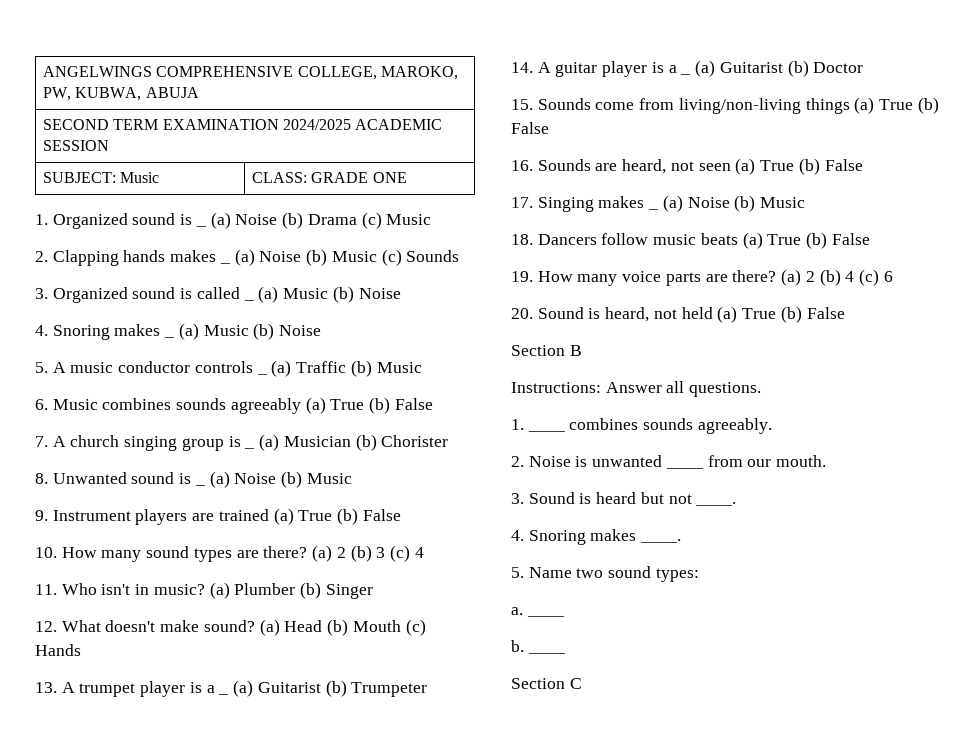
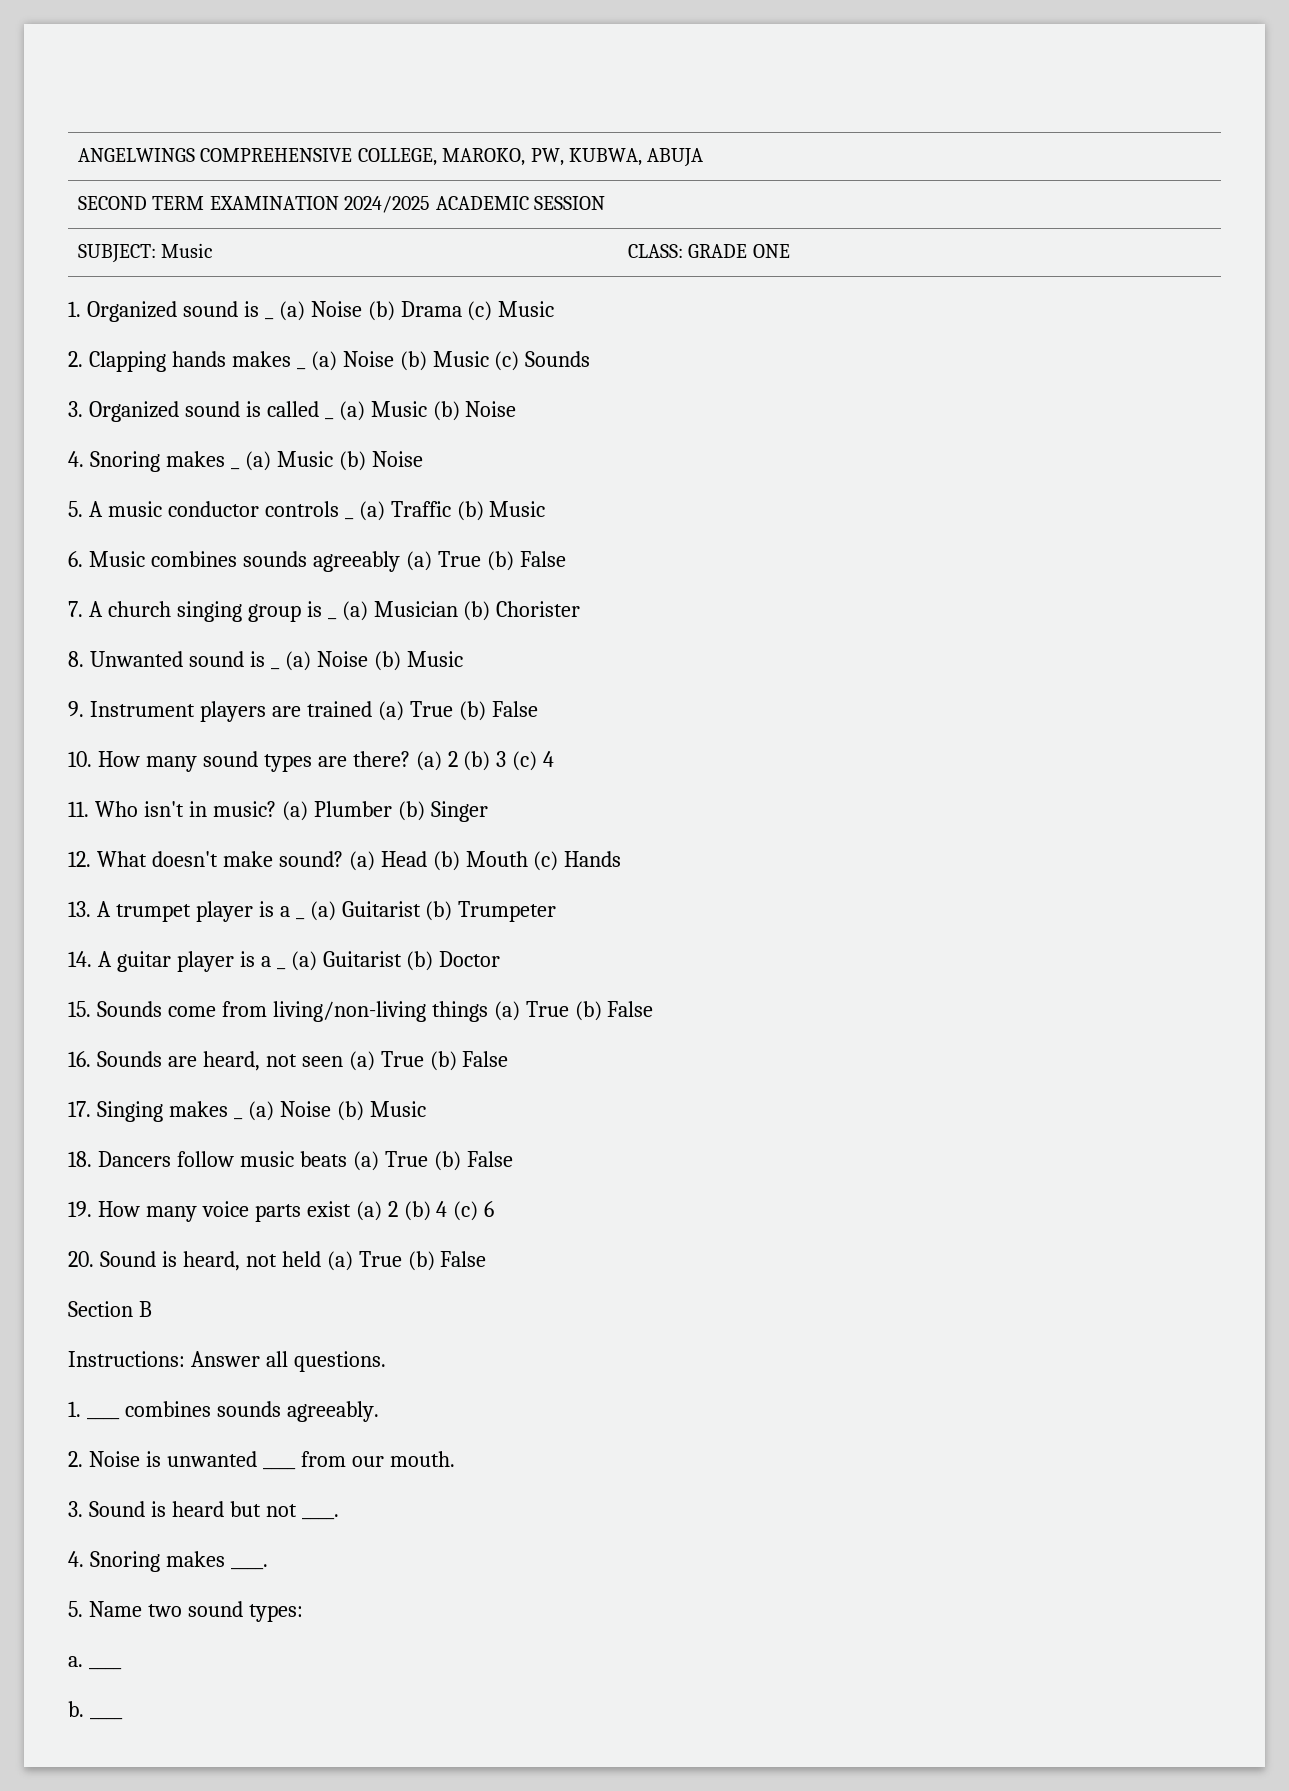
[705,270,777,282] are there? -> [306,1201,351,1217] exist
[511,678,582,689] // Section C -> (123, 1718) none

